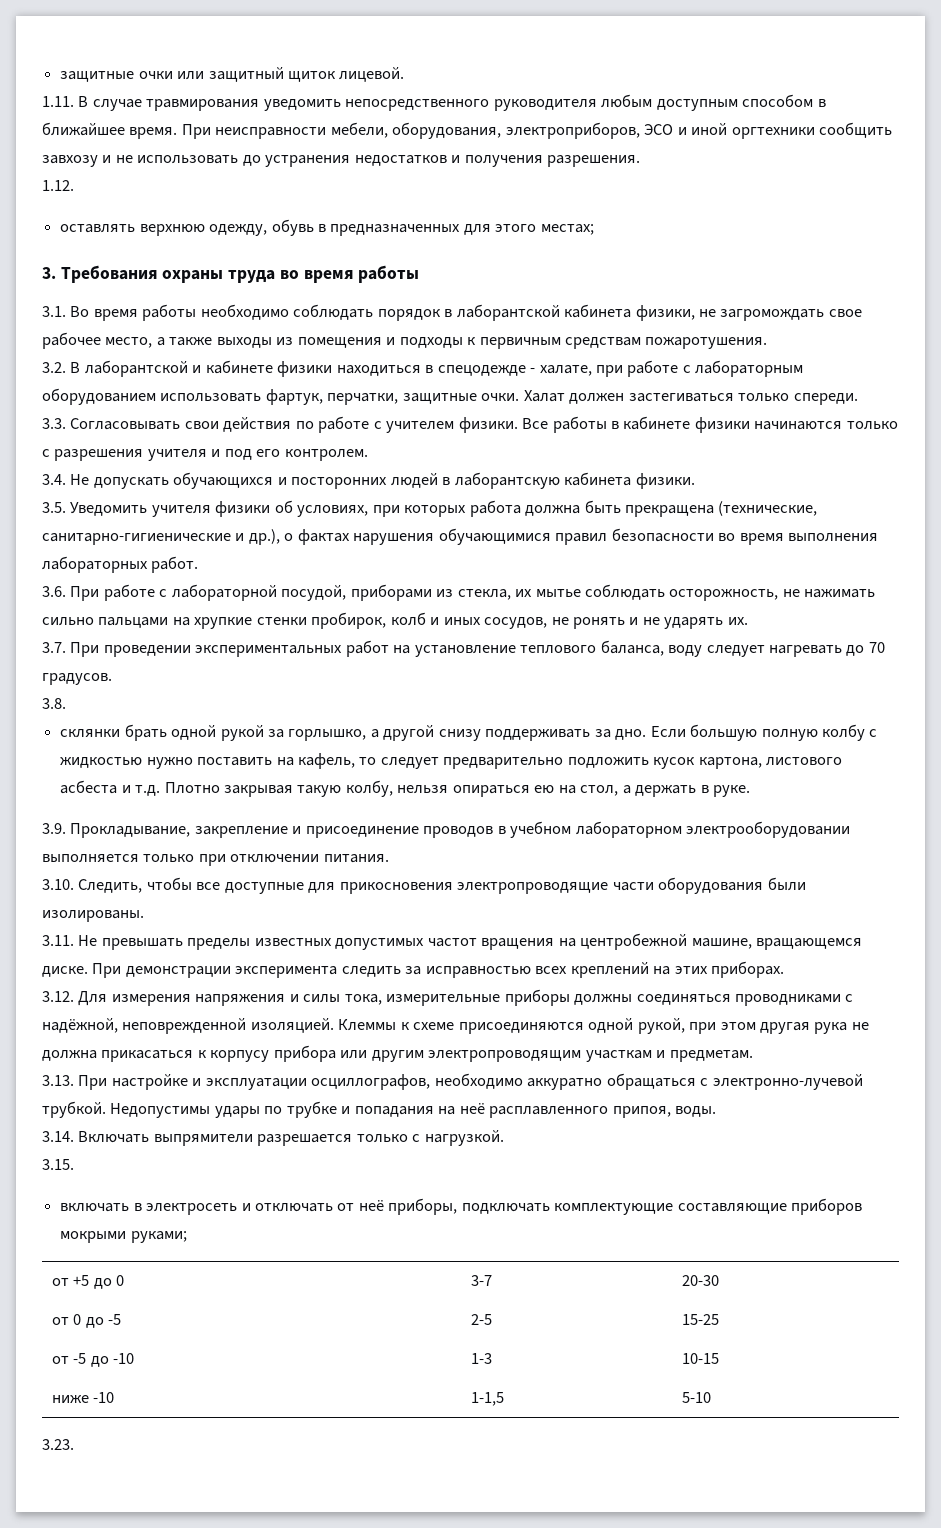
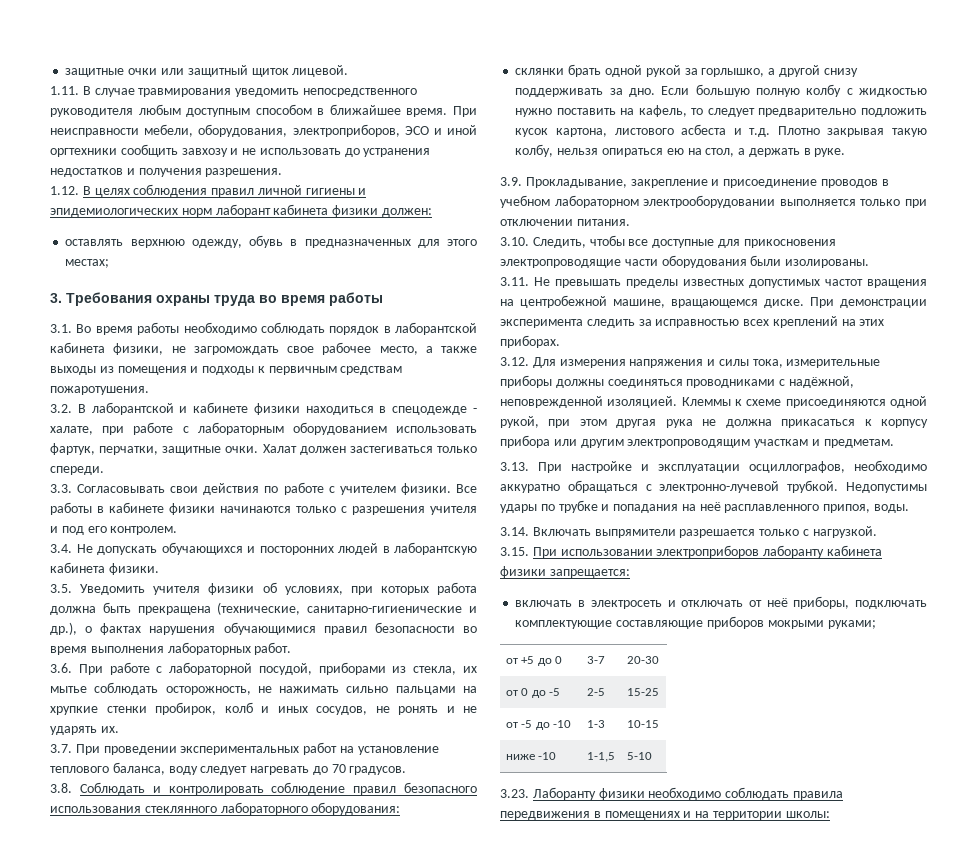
(74, 185) none -> [82,184,367,197] [50,204,432,217] В целях соблюдения правил личной гигиены и эпидемиологических норм лаборант кабинета физики должен:
(66, 703) none -> [79,782,477,795] [50,802,401,815] Соблюдать и контролировать соблюдение правил безопасного использования стеклянного лабораторного оборудования:
(74, 1164) none -> [532,545,882,558] [500,566,630,578] При использовании электроприборов лаборанту кабинета физики запрещается:
(74, 1444) none -> [532,787,843,800] [500,811,830,820] Лаборанту физики необходимо соблюдать правила передвижения в помещениях и на территории школы:

